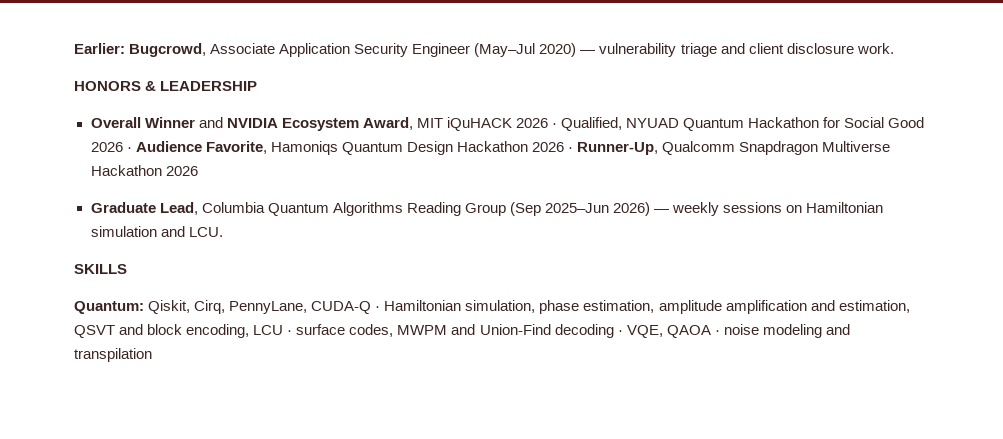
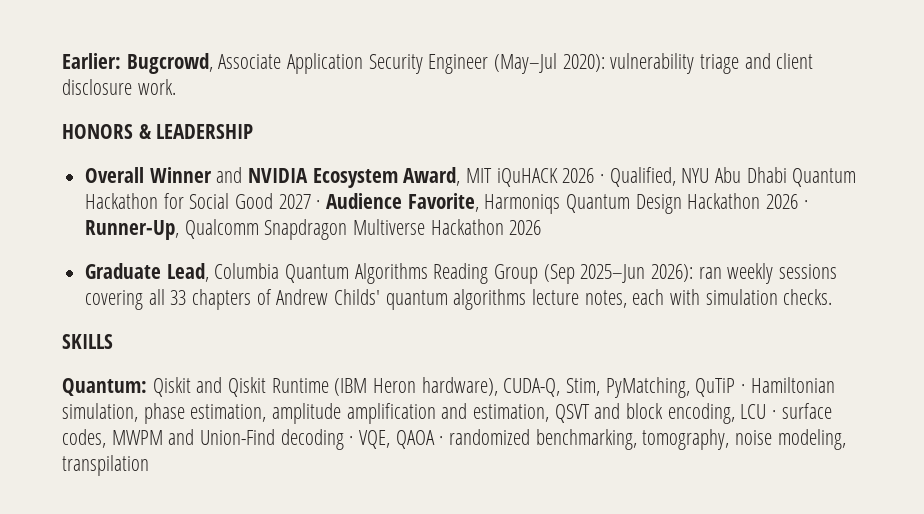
[539,43,596,57] 2020) — -> [562,54,605,72] 2020):
[626,118,680,128] NYUAD -> [681,167,787,183] NYU Abu Dhabi
[90,142,123,152] 2026 -> [278,194,311,209] 2027
[270,141,338,155] Hamoniqs -> [484,194,561,214] Harmoniqs
[612,202,884,216] [90,226,223,237] [74,264,127,274] [74,300,372,314] 2026) — weekly sessions on Hamiltonian simulation and LCU. // SKILLS // Quantum: Qiskit, Cirq, PennyLane, CUDA-Q -> [651,263,838,284] [85,289,833,310] [62,334,113,349] [62,377,736,398] 2026): ran weekly sessions covering all 33 chapters of Andrew Childs' quantum algorithms lecture notes, each with simulation checks. // SKILLS // Quantum: Qiskit and Qiskit Runtime (IBM Heron hardware), CUDA-Q, Stim, PyMatching, QuTiP
[723,324,850,338] noise modeling and -> [449,429,846,450] randomized benchmarking, tomography, noise modeling,

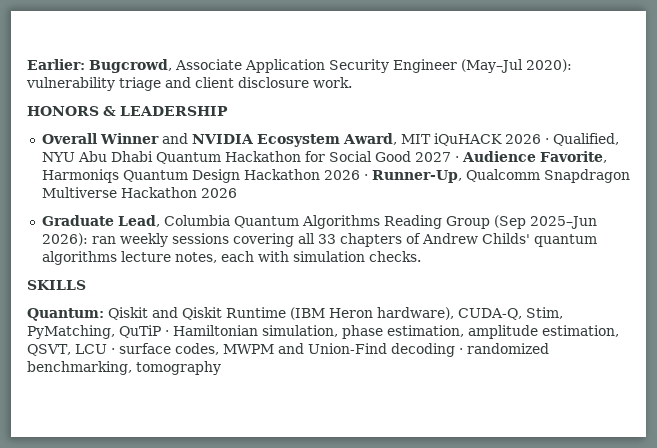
[346,403,735,424] amplification and estimation, QSVT and block encoding, -> [542,325,619,337] [27,344,71,356] estimation, QSVT,
[359,429,846,450] [62,455,149,476] VQE, QAOA · randomized benchmarking, tomography, noise modeling, transpilation -> [466,343,549,354] [27,361,221,375] randomized benchmarking, tomography

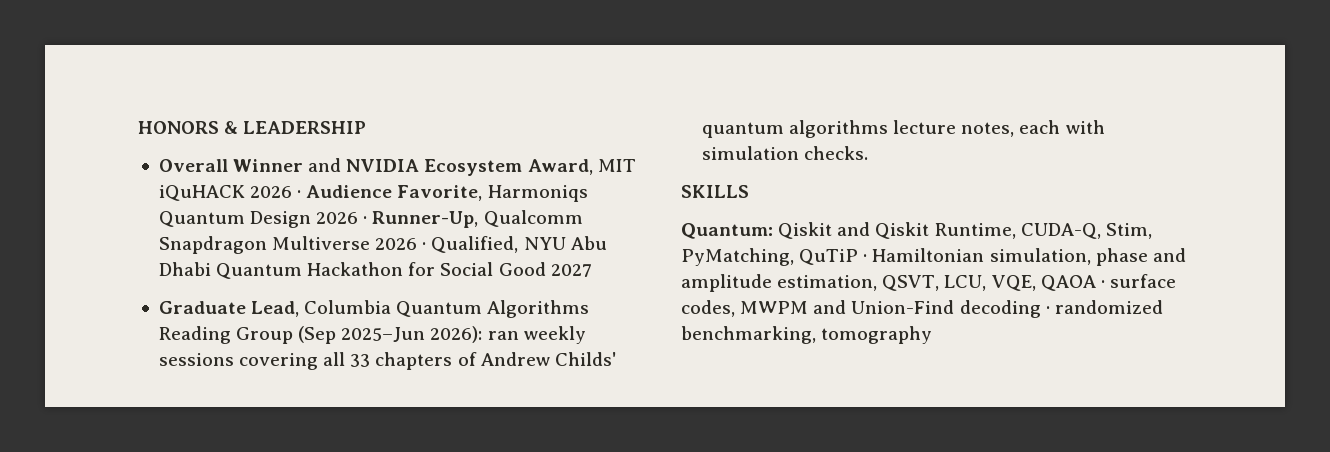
[27,59,572,73] [26,77,352,91] Earlier: Bugcrowd, Associate Application Security Engineer (May–Jul 2020): vulnerability triage and client disclosure work. // -> (138, 127) none
(549, 141) none -> [306,185,588,202] [158,210,583,228] [158,236,427,254] Audience Favorite, Harmoniqs Quantum Design 2026 · Runner-Up, Qualcomm Snapdragon Multiverse 2026 ·
[454,151,607,163] [41,169,630,183] [41,187,237,198] · Audience Favorite, Harmoniqs Quantum Design Hackathon 2026 · Runner-Up, Qualcomm Snapdragon Multiverse Hackathon 2026 -> (592, 270) none
[226,307,454,320] Runtime (IBM Heron hardware), -> [934,223,1016,239] Runtime,
[387,325,464,337] estimation, -> [1152,248,1186,262] and
[74,344,107,354] LCU -> [944,275,1096,291] LCU, VQE, QAOA

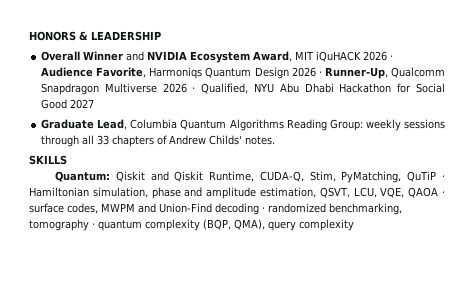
[216,263,303,279] Quantum -> (334, 88) none
[236,326,519,344] Group (Sep 2025–Jun 2026): ran -> [329,119,363,131] Group:
[239,353,319,370] covering -> [41,135,80,147] through
[701,120,1105,138] [701,146,869,160] quantum algorithms lecture notes, each with simulation checks. -> [245,136,276,145] notes.
(933, 335) none -> [92,219,354,231] · quantum complexity (BQP, QMA), query complexity

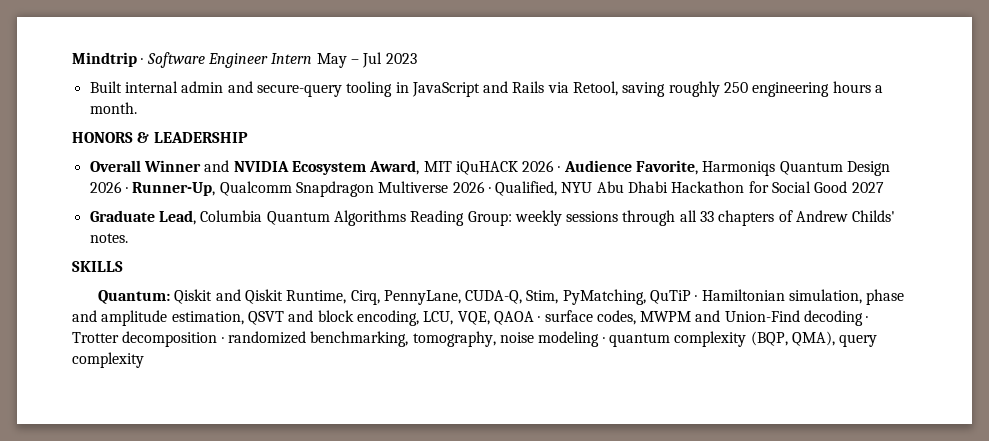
(29, 36) none -> [72,52,417,68] [89,81,884,97] [89,102,137,114] Mindtrip · Software Engineer Intern May – Jul 2023 // Built internal admin and secure-query tooling in JavaScript and Rails via Retool, saving roughly 250 engineering hours a month. //
(255, 176) none -> [350,290,461,305] Cirq, PennyLane,
[319,187,350,198] QSVT, -> [247,310,419,326] QSVT and block encoding,
[268,203,402,215] [29,219,89,231] randomized benchmarking, tomography -> [72,331,600,347] Trotter decomposition · randomized benchmarking, tomography, noise modeling

